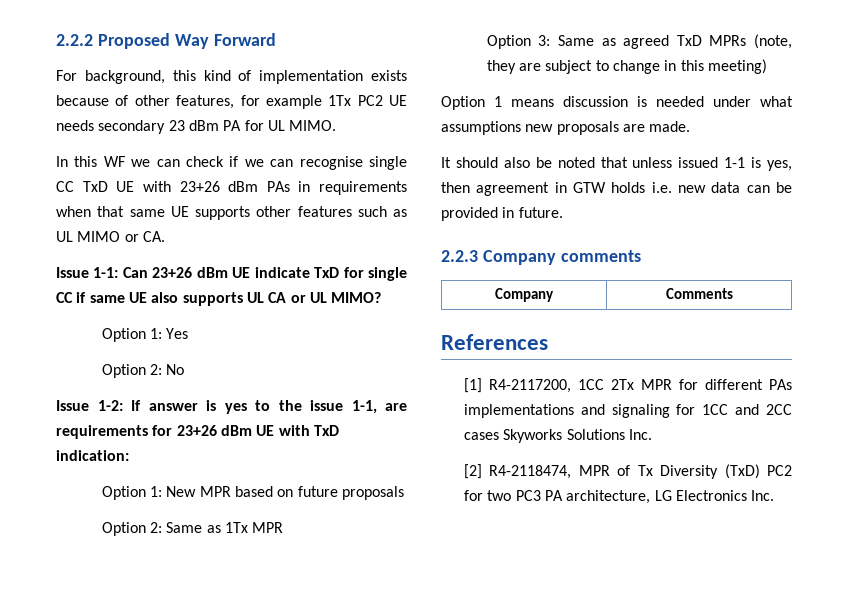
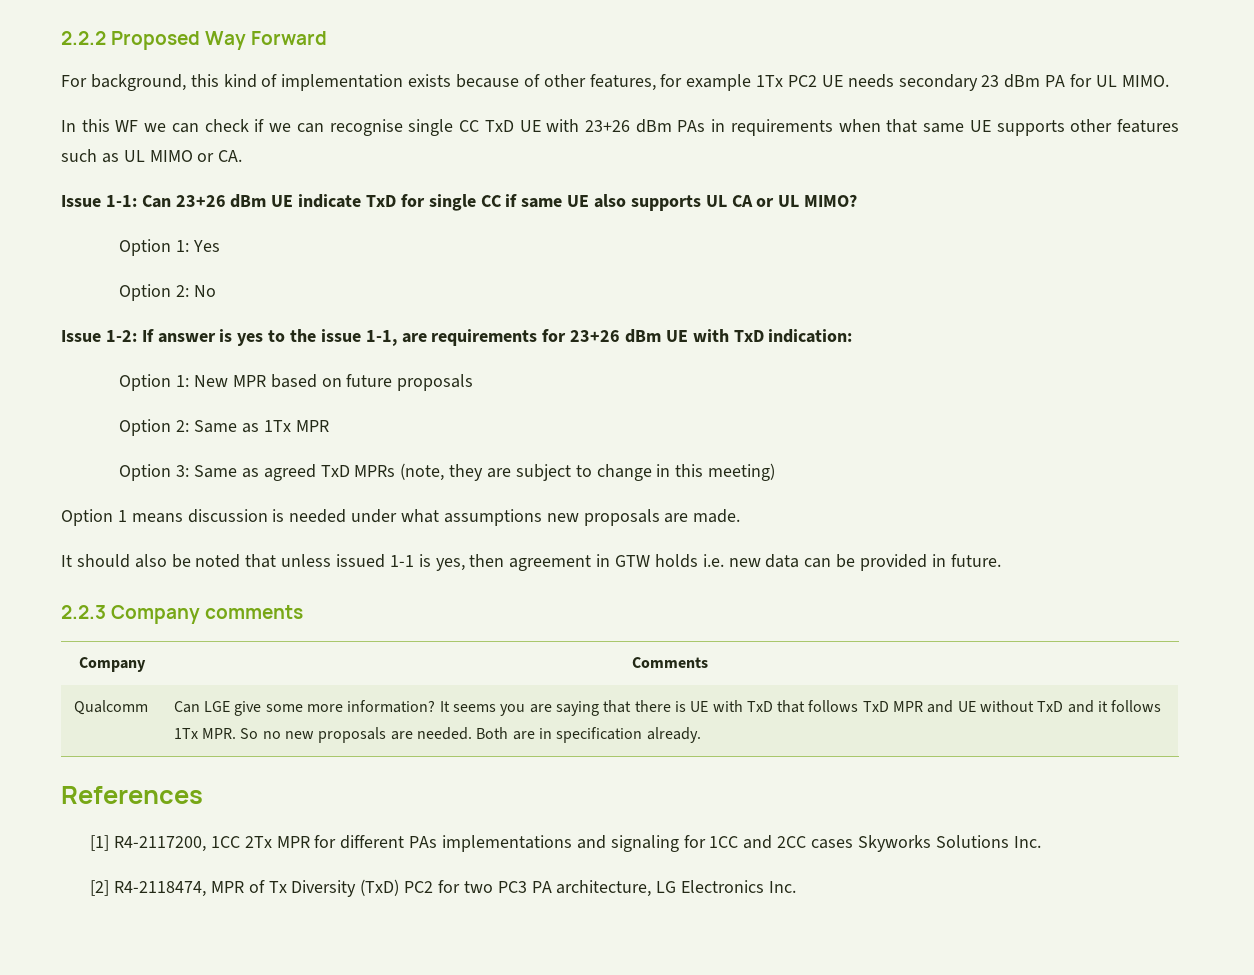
(733, 293) none -> [73,700,148,715] [173,700,1162,716] [173,727,701,743] // Qualcomm | Can LGE give some more information? It seems you are saying that there is UE with TxD that follows TxD MPR and UE without TxD and it follows 1Tx MPR. So no new proposals are needed. Both are in specification already.

